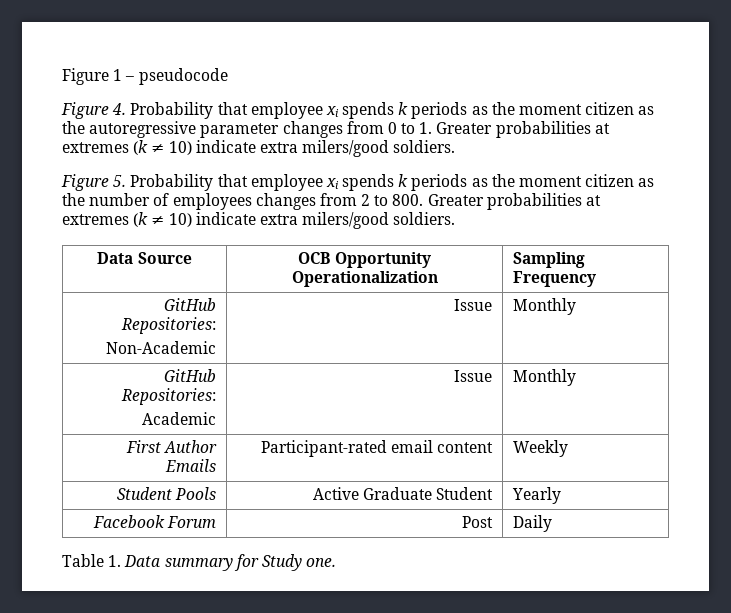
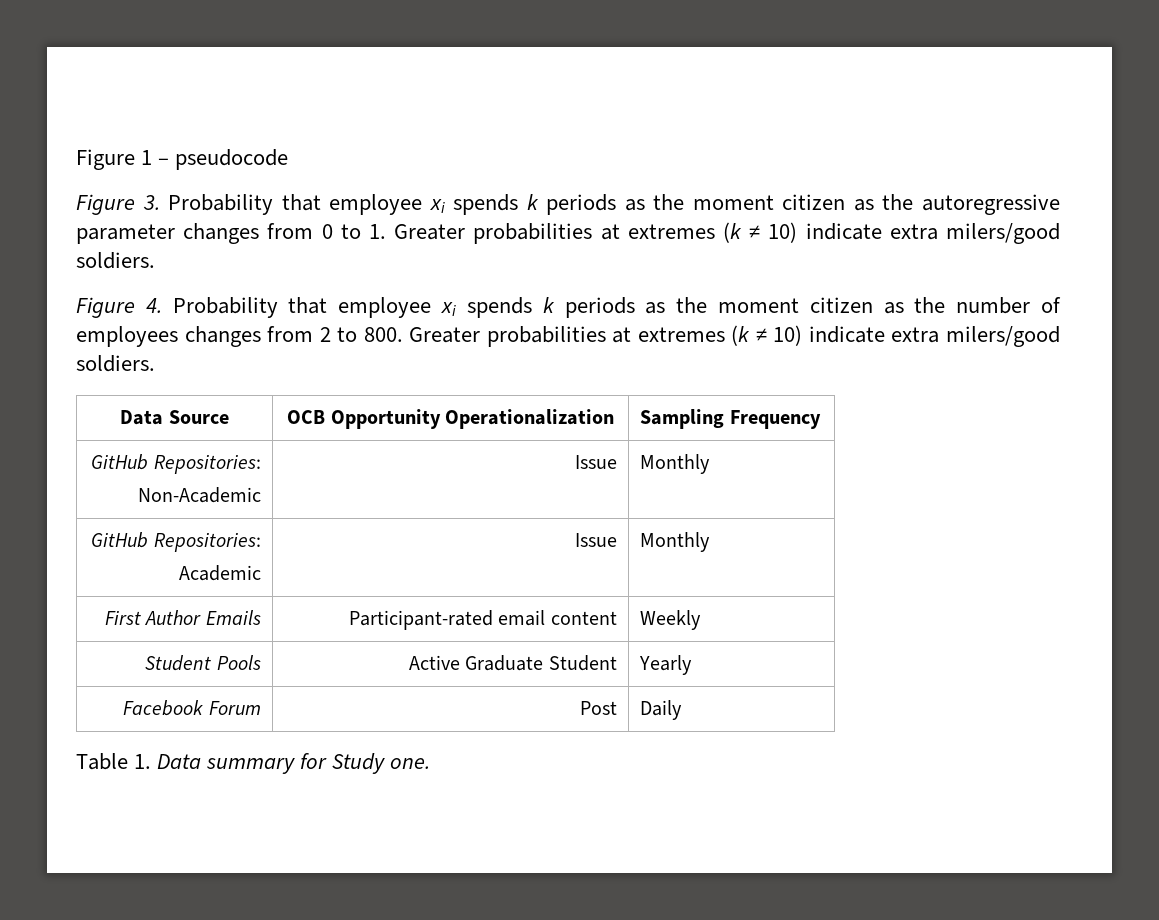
[112,103,127,115] 4. -> [142,195,160,210] 3.
[113,175,127,187] 5. -> [145,298,162,313] 4.

